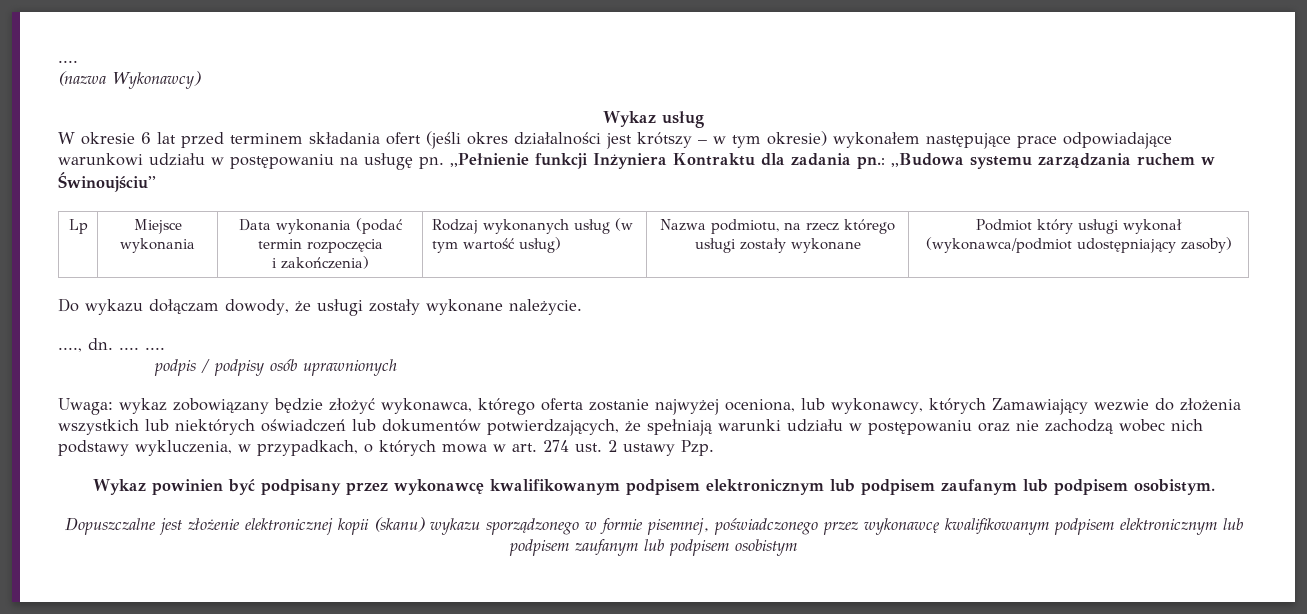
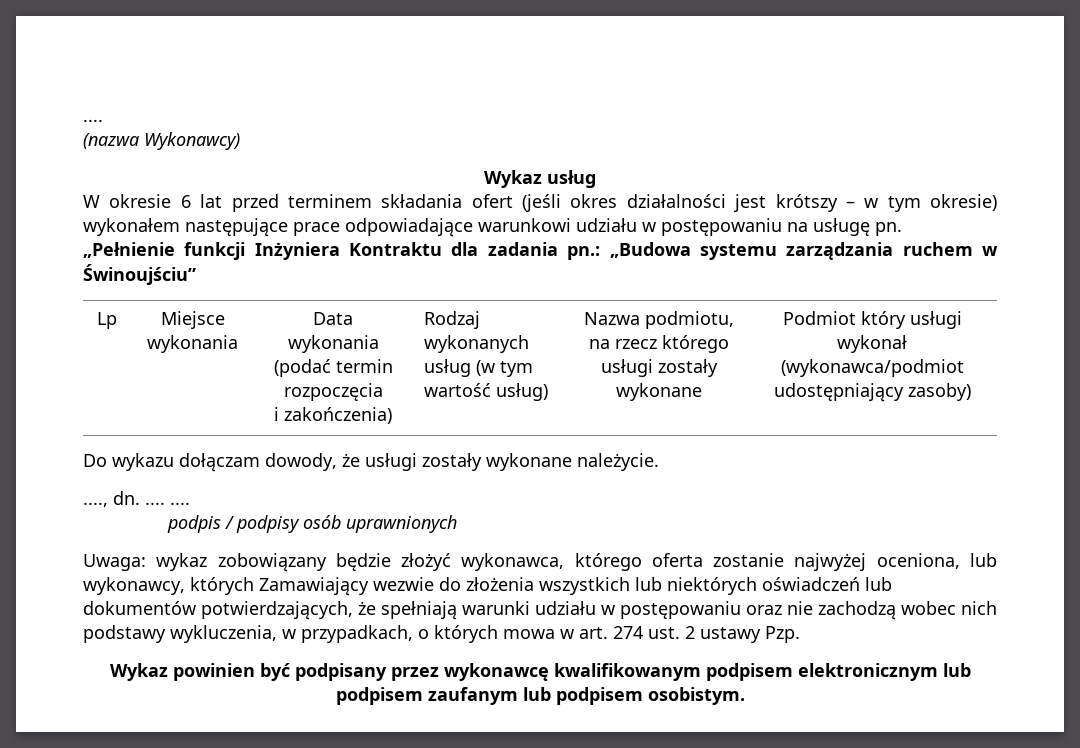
[64,517,1243,535] [509,539,797,556] // Dopuszczalne jest złożenie elektronicznej kopii (skanu) wykazu sporządzonego w formie pisemnej, poświadczonego przez wykonawcę kwalifikowanym podpisem elektronicznym lub podpisem zaufanym lub podpisem osobistym -> (745, 696) none

